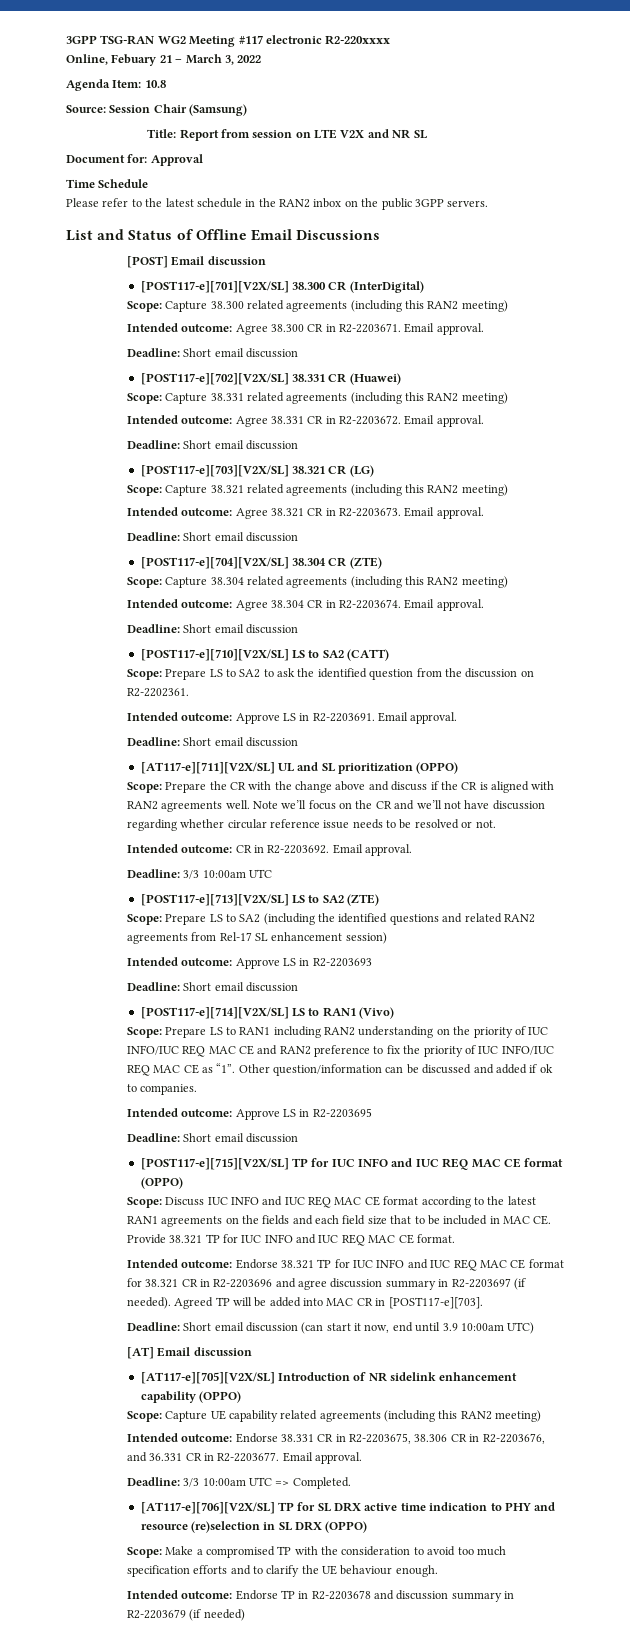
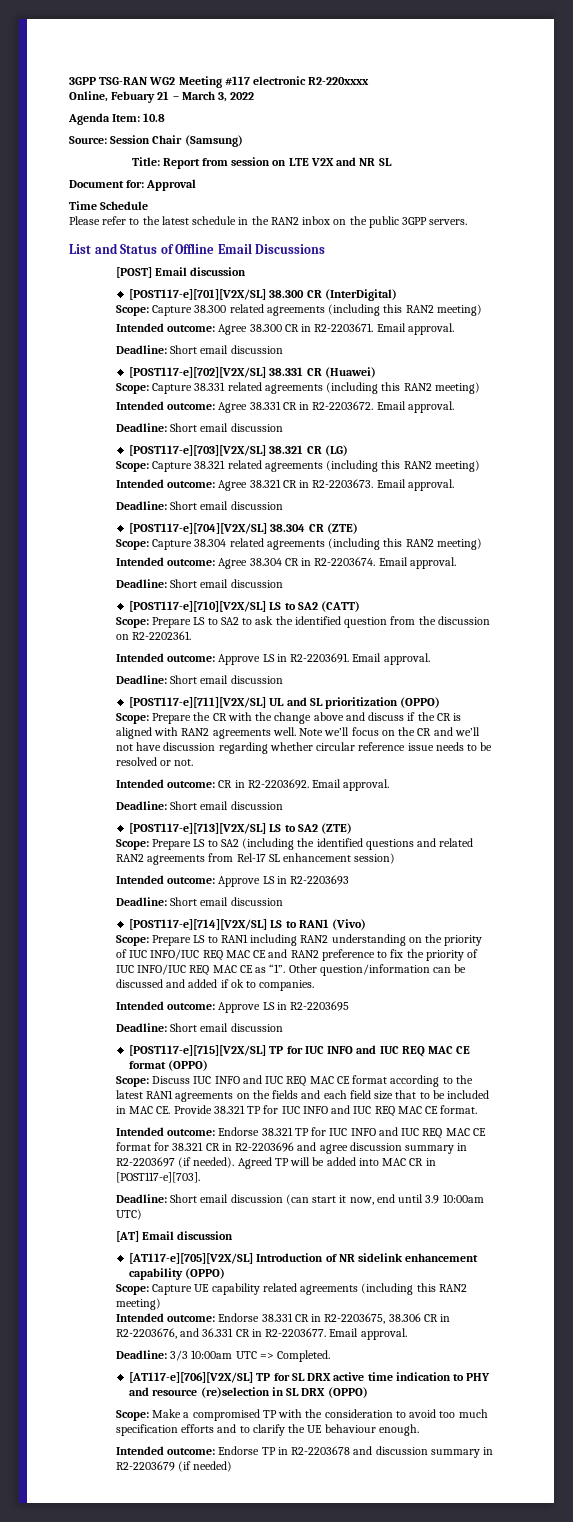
[140,762,275,774] [AT117-e][711][V2X/SL] -> [129,697,267,708] [POST117-e][711][V2X/SL]
[183,869,272,879] 3/3 10:00am UTC -> [170,801,283,810] Short email discussion

